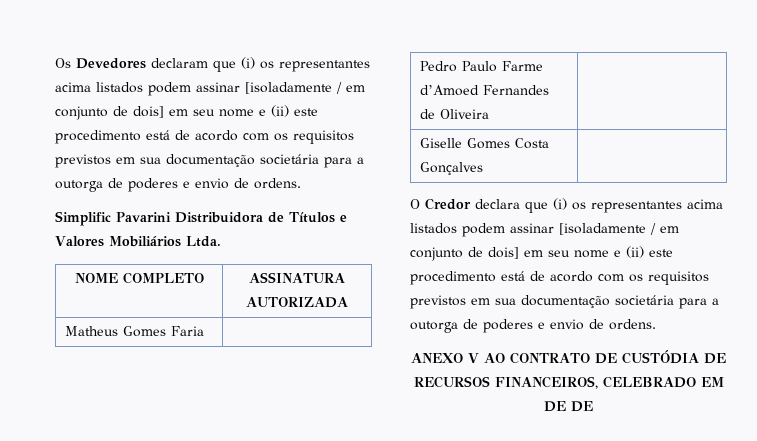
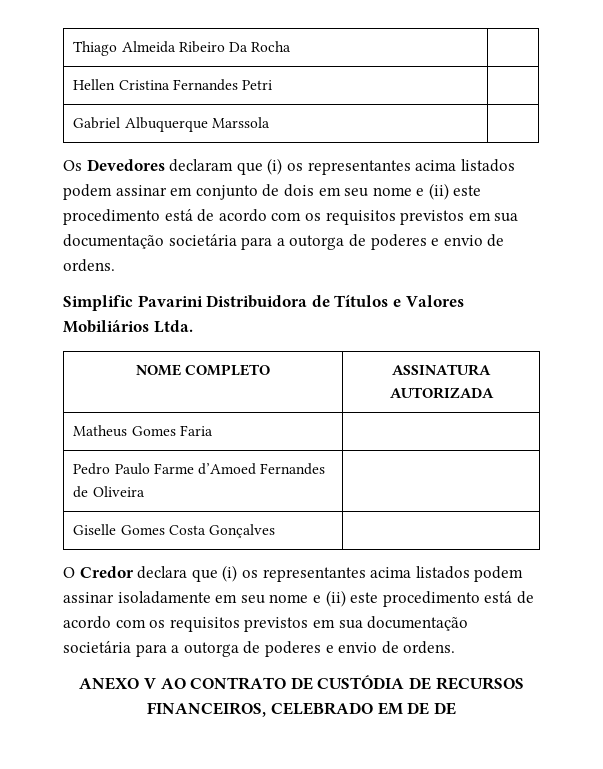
(55, 63) none -> [73,41,292,56] [73,79,272,91] [73,117,270,132] Thiago Almeida Ribeiro Da Rocha | // Hellen Cristina Fernandes Petri | // Gabriel Albuquerque Marssola | //
[245,82,365,94] [55,106,164,120] [isoladamente / em conjunto de dois] -> [170,184,314,200] em conjunto de dois
[559,223,679,235] [410,247,519,261] [isoladamente / em conjunto de dois] -> [117,591,211,604] isoladamente

